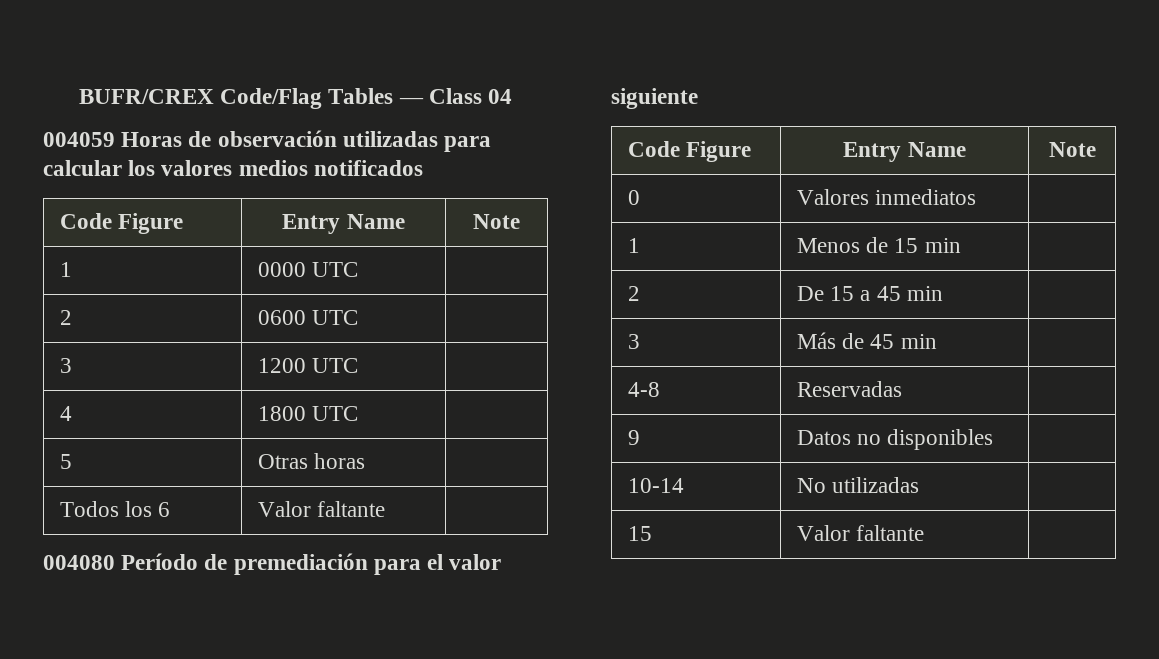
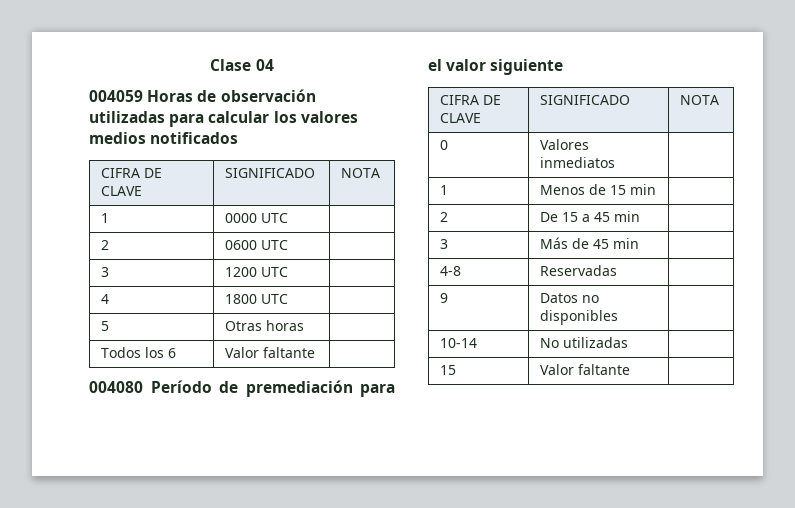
[78,88,482,109] BUFR/CREX Code/Flag Tables — Class -> [210,59,252,71] Clase
[59,213,184,234] [282,214,405,234] [473,214,520,229] Code Figure | Entry Name | Note -> [101,168,163,178] [101,186,143,196] [225,168,316,178] [341,168,381,178] CIFRA DE CLAVE | SIGNIFICADO | NOTA
[627,141,752,162] [843,142,966,162] [1048,142,1096,157] Code Figure | Entry Name | Note -> [440,95,502,105] [440,113,482,123] [540,95,631,105] [680,95,720,105] CIFRA DE CLAVE | SIGNIFICADO | NOTA

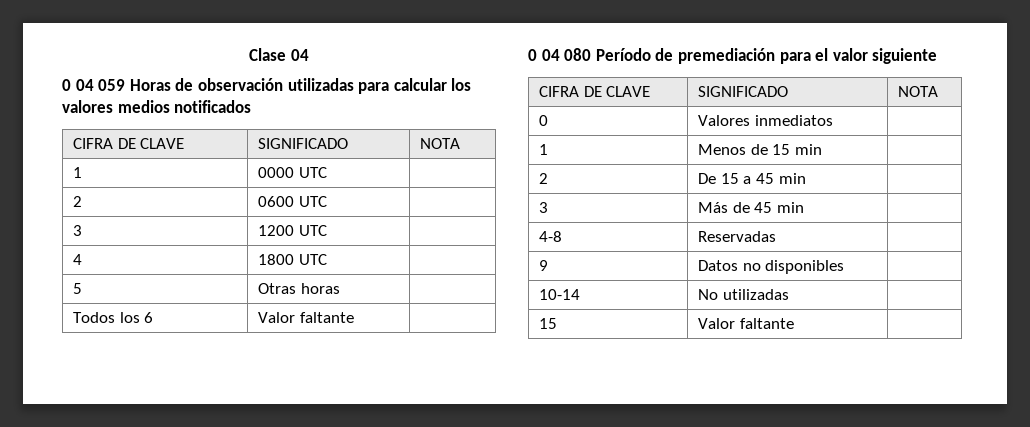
[89,90,143,102] 004059 -> [62,79,126,91] 0 04 059
[89,381,143,393] 004080 -> [528,48,592,61] 0 04 080

